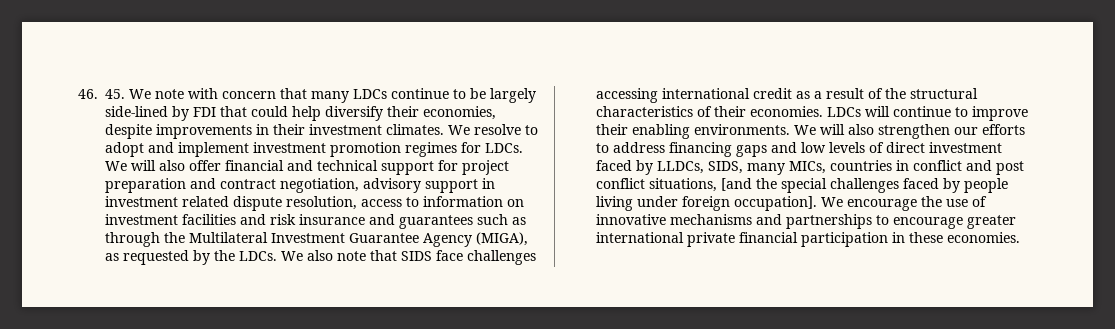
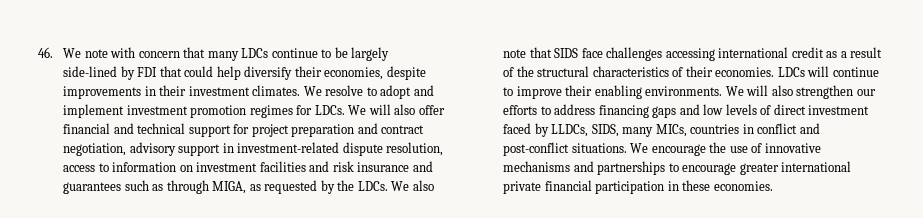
[105,89,125,99] 45. -> (53, 52) none
[105,196,229,207] investment related -> [237,142,340,153] investment-related
[164,232,528,247] the Multilateral Investment Guarantee Agency (MIGA), -> [212,181,247,194] MIGA,
[996,161,1024,175] [596,178,1008,193] [596,196,817,211] post conflict situations, [and the special challenges faced by people living under foreign occupation]. -> [503,142,627,156] post-conflict situations.

